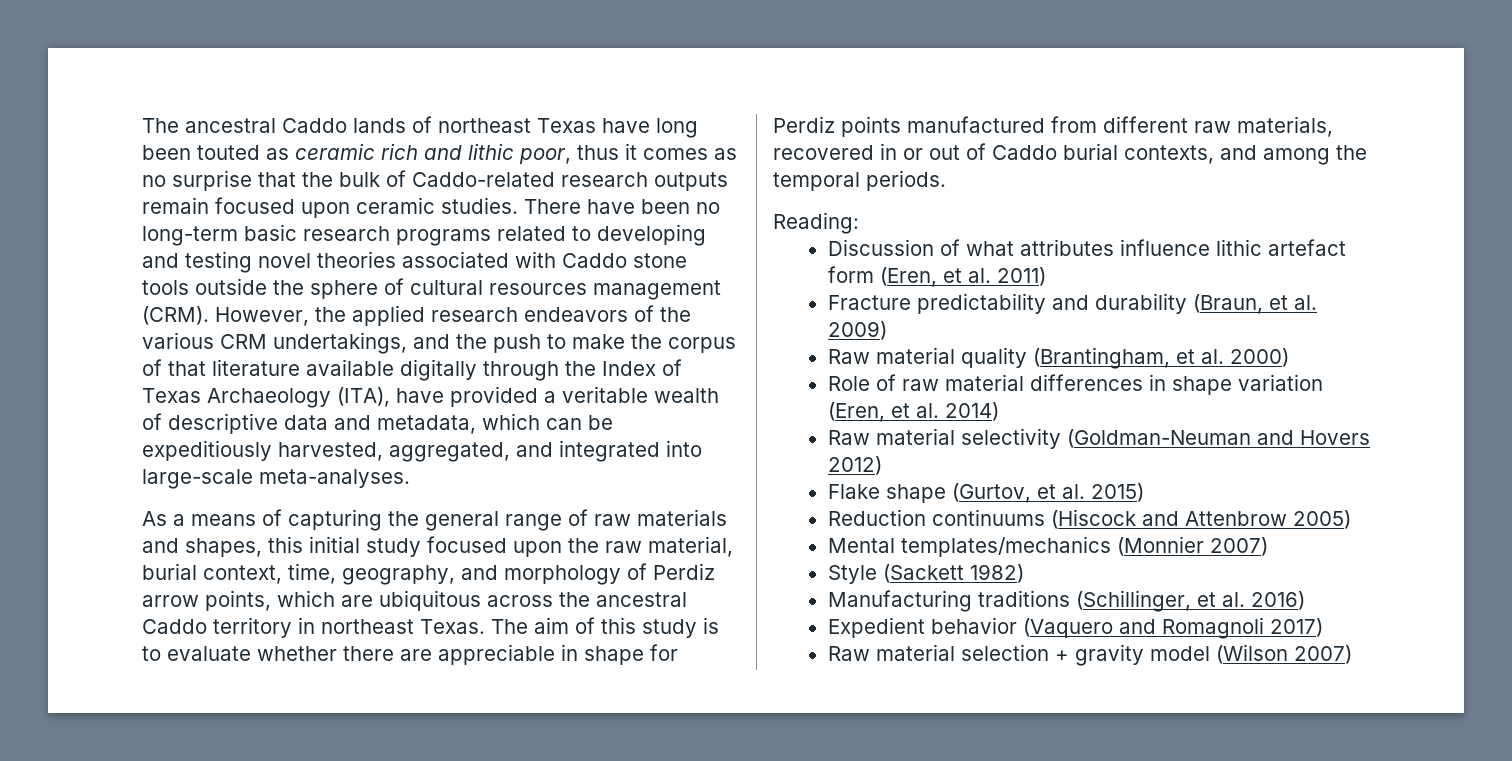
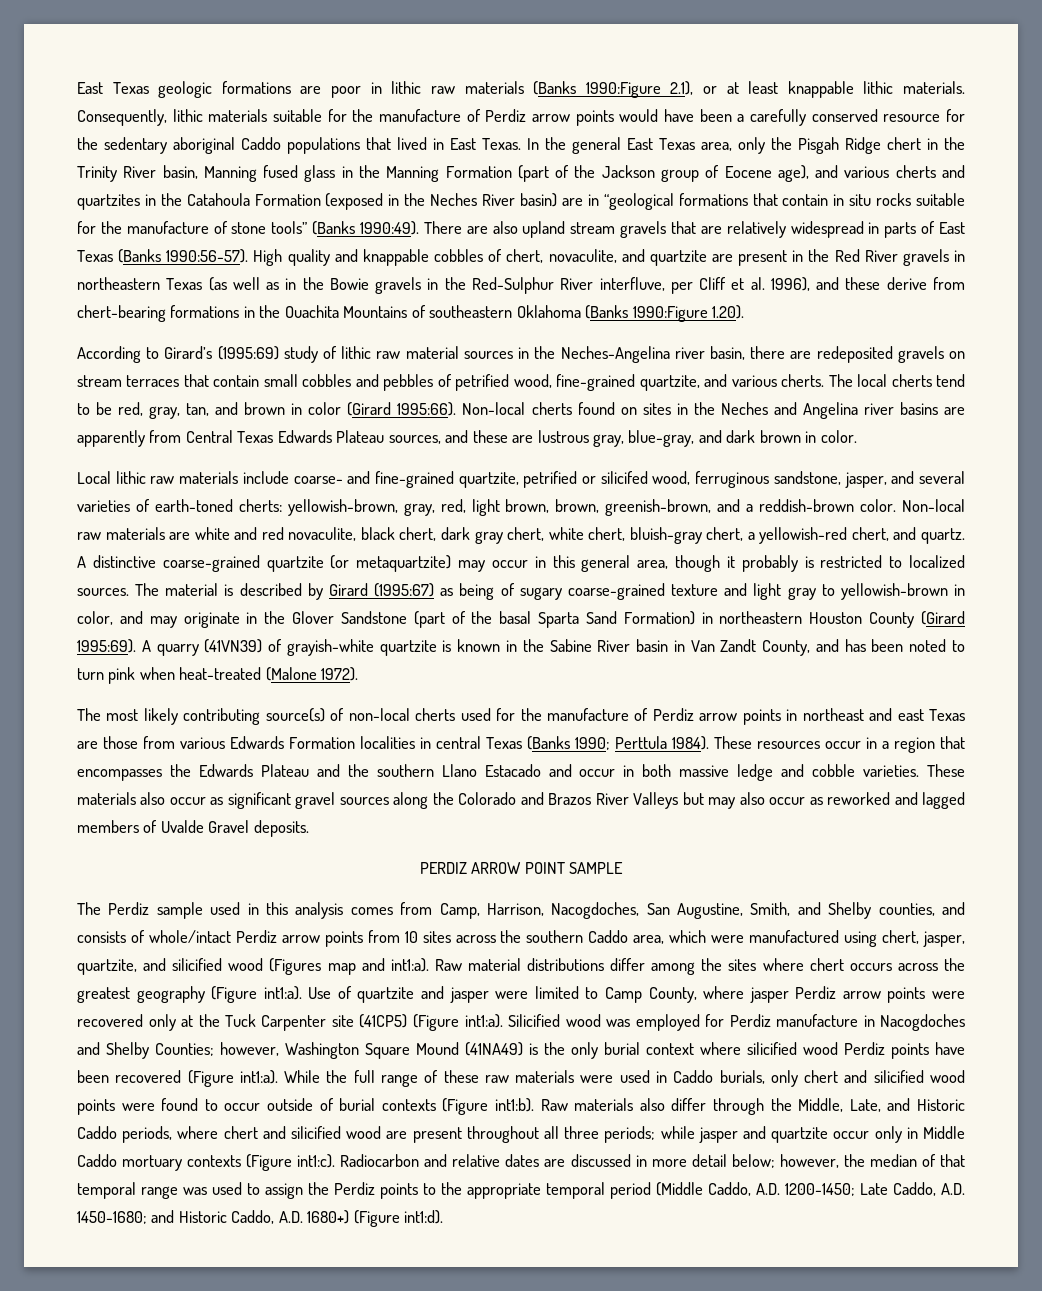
[142,116,698,138] [142,143,737,164] [142,170,728,191] [142,197,720,218] [142,224,706,246] [142,251,687,273] [142,278,721,300] [142,305,691,326] [142,332,736,354] [142,359,682,381] [142,386,719,408] [142,413,613,434] [142,440,702,462] [142,469,410,489] [142,509,727,531] [142,536,733,557] [142,563,715,585] [142,590,687,611] [142,617,719,638] [142,644,678,665] [773,116,1333,137] [773,143,1367,165] [773,170,946,191] [773,212,859,234] [827,239,1346,256] [827,266,1046,287] [827,293,1317,314] [827,321,887,340] [827,347,1289,369] [827,374,1323,395] [827,402,999,422] [827,428,1370,449] [827,456,882,475] [827,483,1144,503] [827,509,1351,529] [827,536,1268,557] [827,564,1024,584] [827,590,1305,612] [827,617,1323,639] [827,644,1352,666] The ancestral Caddo lands of northeast Texas have long been touted as ceramic rich and lithic poor, thus it comes as no surprise that the bulk of Caddo-related research outputs remain focused upon ceramic studies. There have been no long-term basic research programs related to developing and testing novel theories associated with Caddo stone tools outside the sphere of cultural resources management (CRM). However, the applied research endeavors of the various CRM undertakings, and the push to make the corpus of that literature available digitally through the Index of Texas Archaeology (ITA), have provided a veritable wealth of descriptive data and metadata, which can be expeditiously harvested, aggregated, and integrated into large-scale meta-analyses. // As a means of capturing the general range of raw materials and shapes, this initial study focused upon the raw material, burial context, time, geography, and morphology of Perdiz arrow points, which are ubiquitous across the ancestral Caddo territory in northeast Texas. The aim of this study is to evaluate whether there are appreciable in shape for Perdiz points manufactured from different raw materials, recovered in or out of Caddo burial contexts, and among the temporal periods. // Reading: // Discussion of what attributes influence lithic artefact form (Eren, et al. 2011) // Fracture predictability and durability (Braun, et al. 2009) // Raw material quality (Brantingham, et al. 2000) // Role of raw material differences in shape variation (Eren, et al. 2014) // Raw material selectivity (Goldman-Neuman and Hovers 2012) // Flake shape (Gurtov, et al. 2015) // Reduction continuums (Hiscock and Attenbrow 2005) // Mental templates/mechanics (Monnier 2007) // Style (Sackett 1982) // Manufacturing traditions (Schillinger, et al. 2016) // Expedient behavior (Vaquero and Romagnoli 2017) // Raw material selection + gravity model (Wilson 2007) -> [77,81,965,98] [77,109,965,126] [77,137,965,154] [77,165,966,182] [77,193,966,210] [77,221,966,238] [77,249,965,266] [77,277,965,294] [77,305,745,322] [77,346,966,363] [77,374,966,391] [77,402,966,419] [77,430,857,447] [77,471,966,488] [77,499,966,516] [77,527,965,544] [77,555,966,572] [77,583,965,600] [77,611,966,628] [77,639,965,656] [77,667,359,684] [77,708,966,725] [77,736,966,753] [77,764,966,781] [77,792,965,809] [77,820,309,837] [419,862,624,874] [77,902,966,919] [77,930,965,947] [77,958,965,975] [77,986,965,1003] [77,1014,965,1031] [77,1042,965,1059] [77,1070,966,1087] [77,1098,966,1115] [77,1126,966,1143] [77,1154,966,1171] [77,1182,965,1199] [77,1210,444,1227] East Texas geologic formations are poor in lithic raw materials (Banks 1990:Figure 2.1), or at least knappable lithic materials. Consequently, lithic materials suitable for the manufacture of Perdiz arrow points would have been a carefully conserved resource for the sedentary aboriginal Caddo populations that lived in East Texas. In the general East Texas area, only the Pisgah Ridge chert in the Trinity River basin, Manning fused glass in the Manning Formation (part of the Jackson group of Eocene age), and various cherts and quartzites in the Catahoula Formation (exposed in the Neches River basin) are in “geological formations that contain in situ rocks suitable for the manufacture of stone tools” (Banks 1990:49). There are also upland stream gravels that are relatively widespread in parts of East Texas (Banks 1990:56-57). High quality and knappable cobbles of chert, novaculite, and quartzite are present in the Red River gravels in northeastern Texas (as well as in the Bowie gravels in the Red-Sulphur River interfluve, per Cliff et al. 1996), and these derive from chert-bearing formations in the Ouachita Mountains of southeastern Oklahoma (Banks 1990:Figure 1.20). // According to Girard’s (1995:69) study of lithic raw material sources in the Neches-Angelina river basin, there are redeposited gravels on stream terraces that contain small cobbles and pebbles of petrified wood, fine-grained quartzite, and various cherts. The local cherts tend to be red, gray, tan, and brown in color (Girard 1995:66). Non-local cherts found on sites in the Neches and Angelina river basins are apparently from Central Texas Edwards Plateau sources, and these are lustrous gray, blue-gray, and dark brown in color. // Local lithic raw materials include coarse- and fine-grained quartzite, petrified or silicifed wood, ferruginous sandstone, jasper, and several varieties of earth-toned cherts: yellowish-brown, gray, red, light brown, brown, greenish-brown, and a reddish-brown color. Non-local raw materials are white and red novaculite, black chert, dark gray chert, white chert, bluish-gray chert, a yellowish-red chert, and quartz. A distinctive coarse-grained quartzite (or metaquartzite) may occur in this general area, though it probably is restricted to localized sources. The material is described by Girard (1995:67) as being of sugary coarse-grained texture and light gray to yellowish-brown in color, and may originate in the Glover Sandstone (part of the basal Sparta Sand Formation) in northeastern Houston County (Girard 1995:69). A quarry (41VN39) of grayish-white quartzite is known in the Sabine River basin in Van Zandt County, and has been noted to turn pink when heat-treated (Malone 1972). // The most likely contributing source(s) of non-local cherts used for the manufacture of Perdiz arrow points in northeast and east Texas are those from various Edwards Formation localities in central Texas (Banks 1990; Perttula 1984). These resources occur in a region that encompasses the Edwards Plateau and the southern Llano Estacado and occur in both massive ledge and cobble varieties. These materials also occur as significant gravel sources along the Colorado and Brazos River Valleys but may also occur as reworked and lagged members of Uvalde Gravel deposits. // PERDIZ ARROW POINT SAMPLE // The Perdiz sample used in this analysis comes from Camp, Harrison, Nacogdoches, San Augustine, Smith, and Shelby counties, and consists of whole/intact Perdiz arrow points from 10 sites across the southern Caddo area, which were manufactured using chert, jasper, quartzite, and silicified wood (Figures map and int1:a). Raw material distributions differ among the sites where chert occurs across the greatest geography (Figure int1:a). Use of quartzite and jasper were limited to Camp County, where jasper Perdiz arrow points were recovered only at the Tuck Carpenter site (41CP5) (Figure int1:a). Silicified wood was employed for Perdiz manufacture in Nacogdoches and Shelby Counties; however, Washington Square Mound (41NA49) is the only burial context where silicified wood Perdiz points have been recovered (Figure int1:a). While the full range of these raw materials were used in Caddo burials, only chert and silicified wood points were found to occur outside of burial contexts (Figure int1:b). Raw materials also differ through the Middle, Late, and Historic Caddo periods, where chert and silicified wood are present throughout all three periods; while jasper and quartzite occur only in Middle Caddo mortuary contexts (Figure int1:c). Radiocarbon and relative dates are discussed in more detail below; however, the median of that temporal range was used to assign the Perdiz points to the appropriate temporal period (Middle Caddo, A.D. 1200-1450; Late Caddo, A.D. 1450-1680; and Historic Caddo, A.D. 1680+) (Figure int1:d).

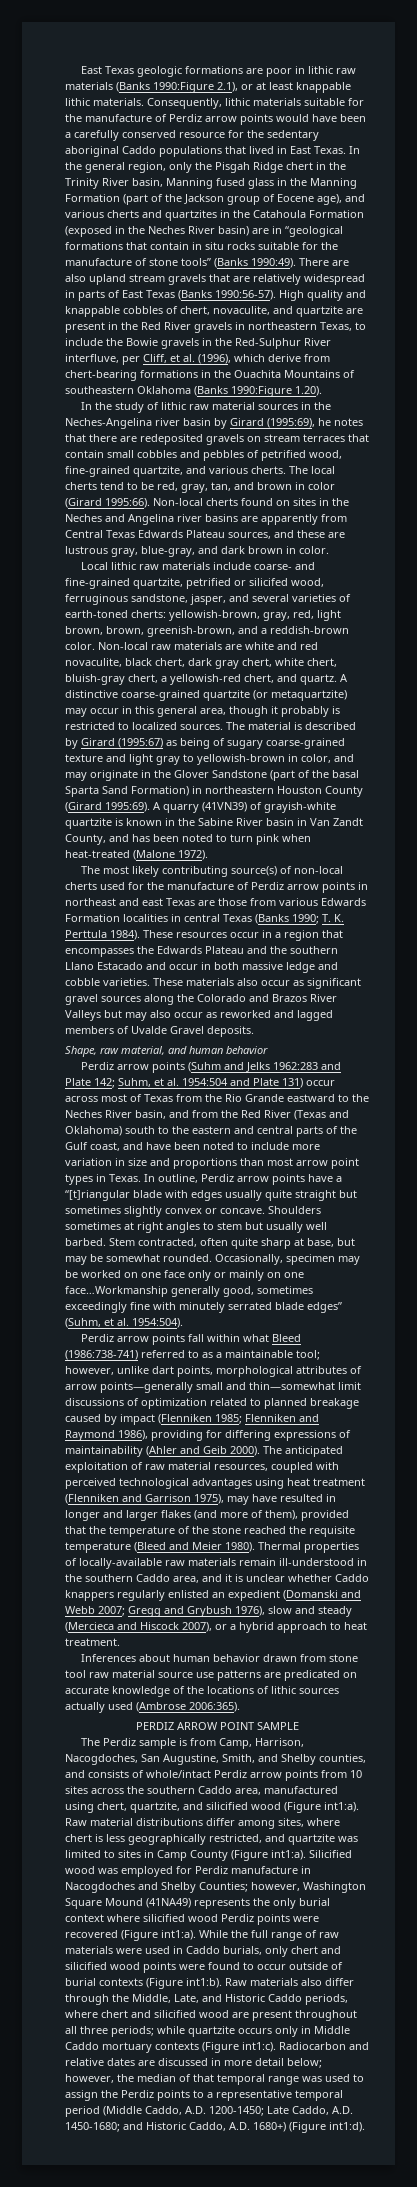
[627,138,732,151] East Texas area, -> [128,162,166,173] region,
[166,277,297,291] Texas (as well as in -> [320,322,366,331] [65,338,103,346] Texas, to include
[699,277,881,291] Cliff et al. 1996), and these -> [143,354,265,364] Cliff, et al. (1996), which
[77,346,279,363] According to Girard’s (1995:69) -> [80,402,112,410] In the
[709,346,745,360] basin, -> [183,418,363,429] [65,434,86,442] basin by Girard (1995:69), he notes that
(610, 743) none -> [322,914,344,922] T. K.
(309, 828) none -> [65,1046,268,1057] [80,1062,341,1073] [65,1078,335,1088] [65,1094,369,1102] [65,1110,349,1120] [65,1126,357,1137] [65,1142,320,1151] [65,1158,359,1169] [65,1174,342,1185] [65,1190,357,1201] [65,1206,321,1217] [65,1222,327,1233] [65,1238,355,1249] [65,1254,360,1265] [65,1270,304,1281] [65,1286,313,1297] [65,1302,342,1313] [65,1318,183,1328] [80,1334,301,1345] [65,1350,320,1360] [65,1366,362,1377] [65,1382,361,1393] [65,1398,359,1409] [65,1414,319,1425] [65,1430,351,1441] [65,1446,343,1457] [65,1462,339,1473] [65,1478,365,1489] [65,1494,336,1505] [65,1510,349,1521] [65,1526,355,1537] [65,1542,359,1553] [65,1558,367,1569] [65,1574,369,1583] [65,1590,361,1601] [65,1606,352,1617] [65,1622,367,1633] [65,1638,120,1646] [80,1654,358,1662] [65,1670,357,1681] [65,1686,339,1697] [65,1702,240,1713] // Shape, raw material, and human behavior // Perdiz arrow points (Suhm and Jelks 1962:283 and Plate 142; Suhm, et al. 1954:504 and Plate 131) occur across most of Texas from the Rio Grande eastward to the Neches River basin, and from the Red River (Texas and Oklahoma) south to the eastern and central parts of the Gulf coast, and have been noted to include more variation in size and proportions than most arrow point types in Texas. In outline, Perdiz arrow points have a “[t]riangular blade with edges usually quite straight but sometimes slightly convex or concave. Shoulders sometimes at right angles to stem but usually well barbed. Stem contracted, often quite sharp at base, but may be somewhat rounded. Occasionally, specimen may be worked on one face only or mainly on one face…Workmanship generally good, sometimes exceedingly fine with minutely serrated blade edges” (Suhm, et al. 1954:504). // Perdiz arrow points fall within what Bleed (1986:738-741) referred to as a maintainable tool; however, unlike dart points, morphological attributes of arrow points—generally small and thin—somewhat limit discussions of optimization related to planned breakage caused by impact (Flenniken 1985; Flenniken and Raymond 1986), providing for differing expressions of maintainability (Ahler and Geib 2000). The anticipated exploitation of raw material resources, coupled with perceived technological advantages using heat treatment (Flenniken and Garrison 1975), may have resulted in longer and larger flakes (and more of them), provided that the temperature of the stone reached the requisite temperature (Bleed and Meier 1980). Thermal properties of locally-available raw materials remain ill-understood in the southern Caddo area, and it is unclear whether Caddo knappers regularly enlisted an expedient (Domanski and Webb 2007; Gregg and Grybush 1976), slow and steady (Mercieca and Hiscock 2007), or a hybrid approach to heat treatment. // Inferences about human behavior drawn from stone tool raw material source use patterns are predicated on accurate knowledge of the locations of lithic sources actually used (Ambrose 2006:365).
[210,902,393,919] used in this analysis comes -> [178,1738,187,1746] is
[669,930,745,943] which were -> (261, 1791) none
[922,931,965,947] jasper, -> (127, 1806) none
[269,958,385,975] (Figures map and -> [284,1802,321,1813] (Figure
[701,958,965,971] [77,986,965,1003] [77,1014,408,1031] the sites where chert occurs across the greatest geography (Figure int1:a). Use of quartzite and jasper were limited to Camp County, where jasper Perdiz arrow points were recovered only at the Tuck Carpenter site (41CP5) -> [278,1818,340,1827] [65,1834,358,1845] [65,1850,228,1861] sites, where chert is less geographically restricted, and quartzite was limited to sites in Camp County
[528,1043,538,1055] is -> [194,1898,250,1909] represents
[934,1042,965,1055] [77,1070,109,1083] have been -> [293,1916,319,1922] were
[443,1070,479,1083] these -> (317, 1934) none
[698,1126,870,1143] jasper and quartzite occur -> [188,2026,272,2037] quartzite occurs
[441,1182,541,1199] the appropriate -> [207,2090,292,2101] a representative

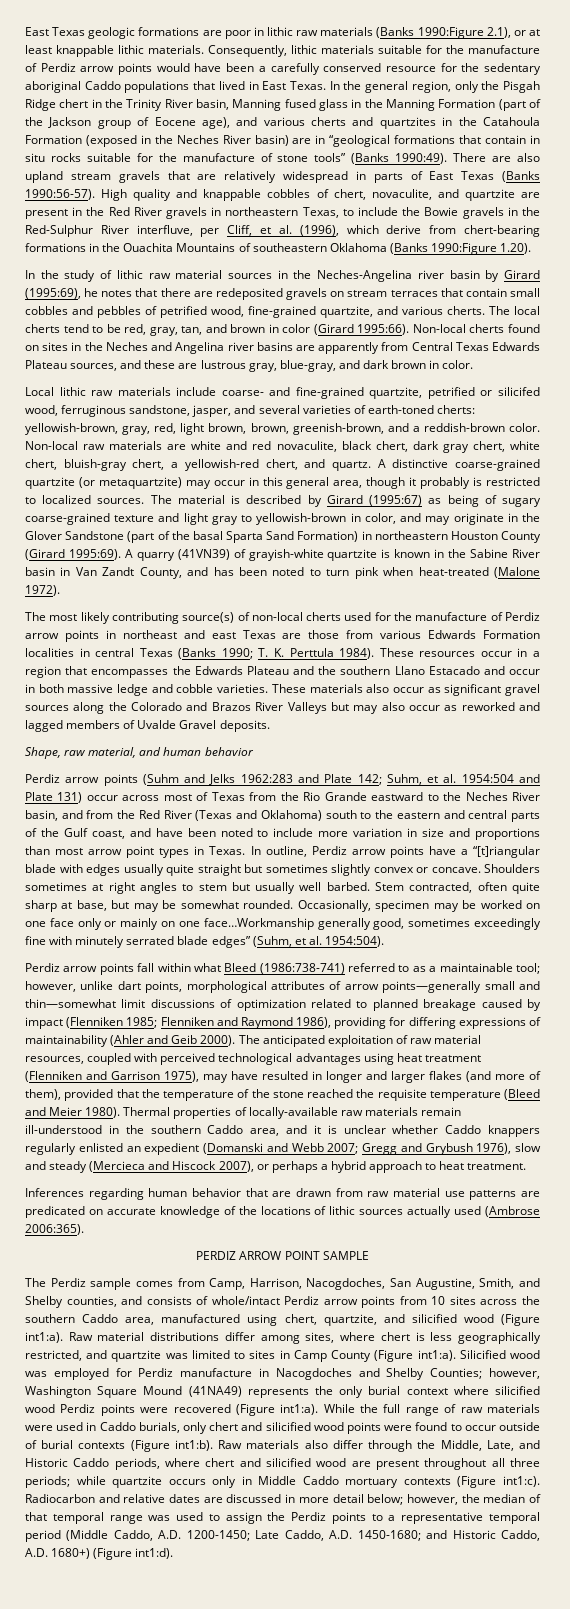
(227, 1627) none -> [271,1161,318,1173] perhaps
[138,1654,358,1662] [65,1670,193,1678] about human behavior drawn from stone tool raw material source -> [88,1188,440,1200] regarding human behavior that are drawn from raw material
[178,1738,187,1746] is -> [135,1281,173,1287] comes

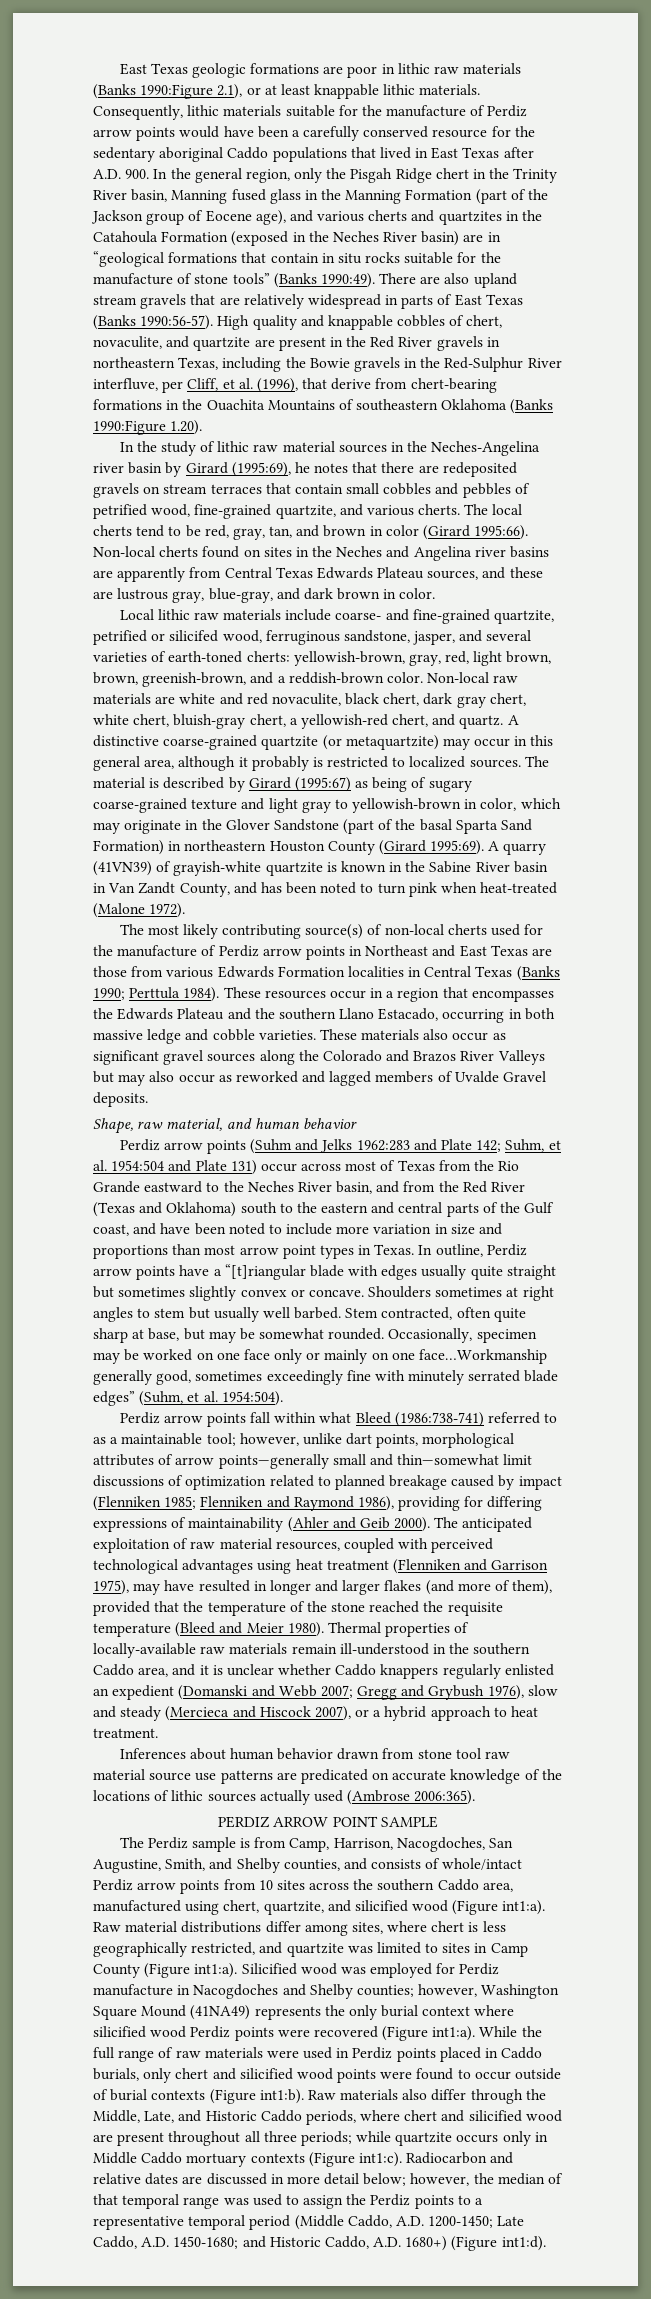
[290,81,327,90] Texas. -> [462,147,534,158] [93,169,150,179] Texas after A.D. 900.
[342,207,398,216] to include -> [222,357,282,372] including
[346,225,379,234] which -> [302,378,328,389] that
[366,477,406,489] though -> [178,756,236,771] although
[400,513,422,522] and -> [520,798,561,809] which
[122,630,236,639] northeast and east -> [365,945,487,957] Northeast and East
[95,648,135,657] central -> [424,966,472,977] Central
[258,648,284,657] T. K. -> (125, 994) none
[428,666,540,675] Estacado and occur -> [378,1008,505,1023] Estacado, occurring
[271,1161,318,1173] perhaps -> (370, 1713) none
[88,1188,440,1200] regarding human behavior that are drawn from raw material -> [189,1748,510,1760] [93,1769,192,1781] about human behavior drawn from stone tool raw material source
[135,1281,173,1287] comes -> [240,1838,251,1848] is
[430,1368,483,1379] Counties; -> [356,1985,414,1997] counties;
(97, 1426) none -> [352,2047,499,2062] Perdiz points placed in

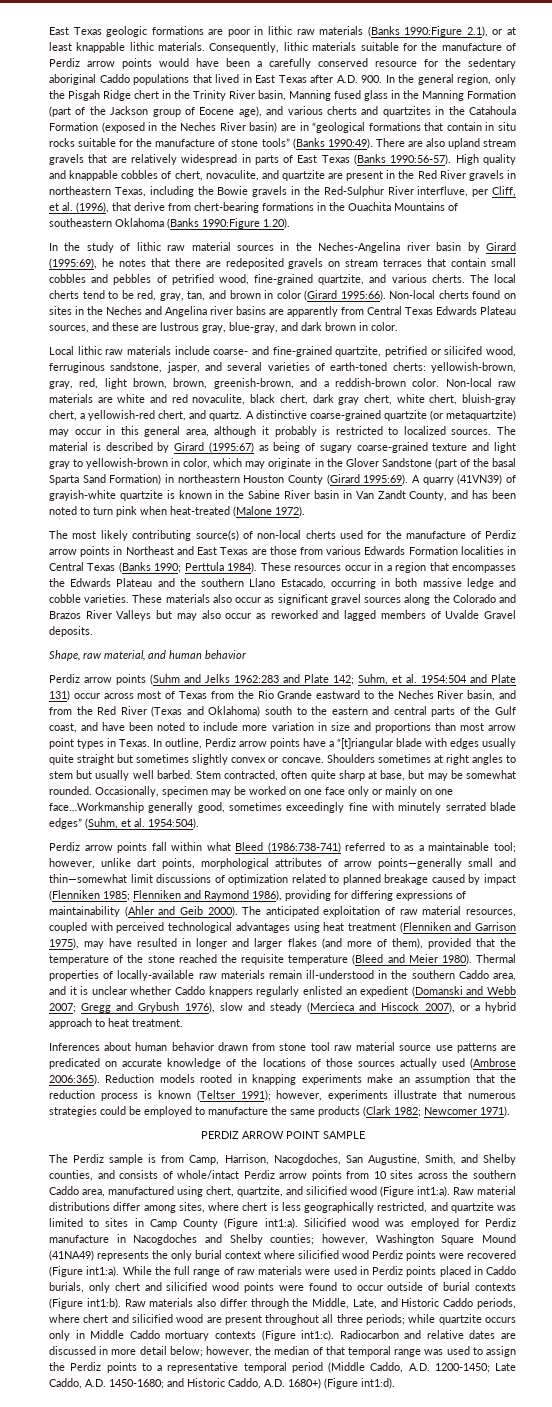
[171,1790,204,1801] lithic -> [325,1058,353,1067] those
(476, 1797) none -> [105,1074,516,1085] [49,1090,516,1101] [49,1106,510,1117] Reduction models rooted in knapping experiments make an assumption that the reduction process is known (Teltser 1991); however, experiments illustrate that numerous strategies could be employed to manufacture the same products (Clark 1982; Newcomer 1971).

